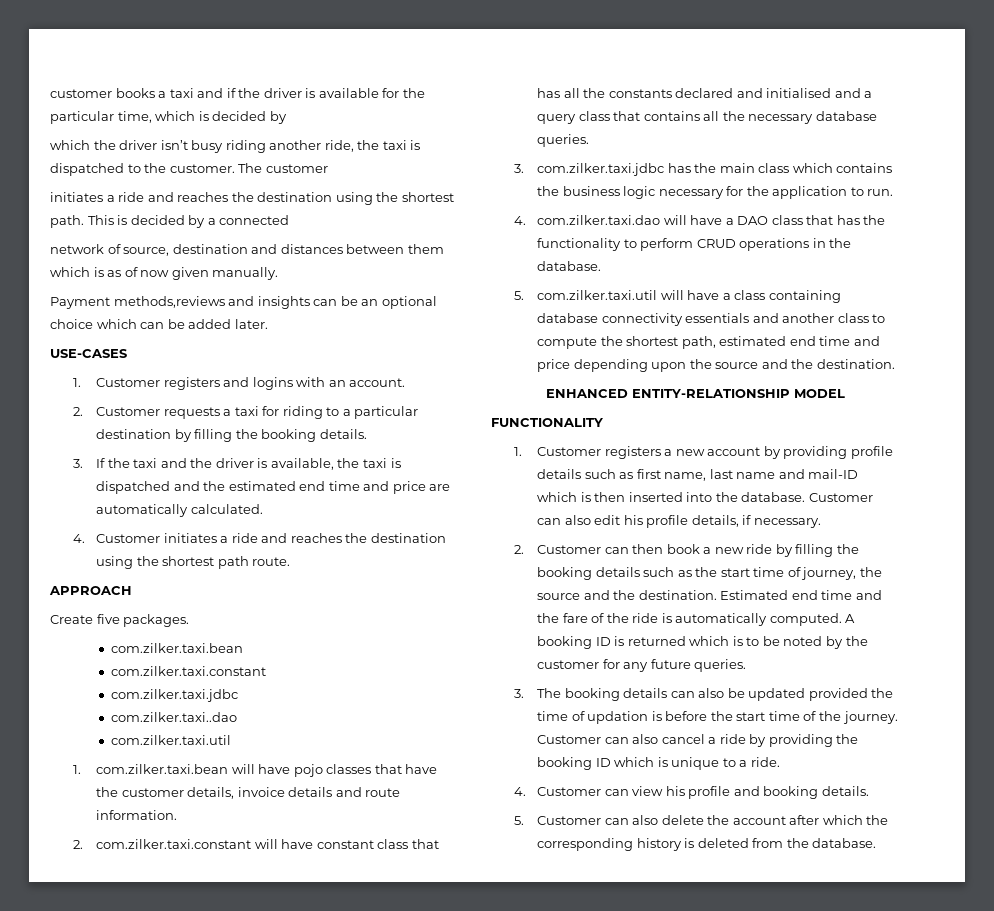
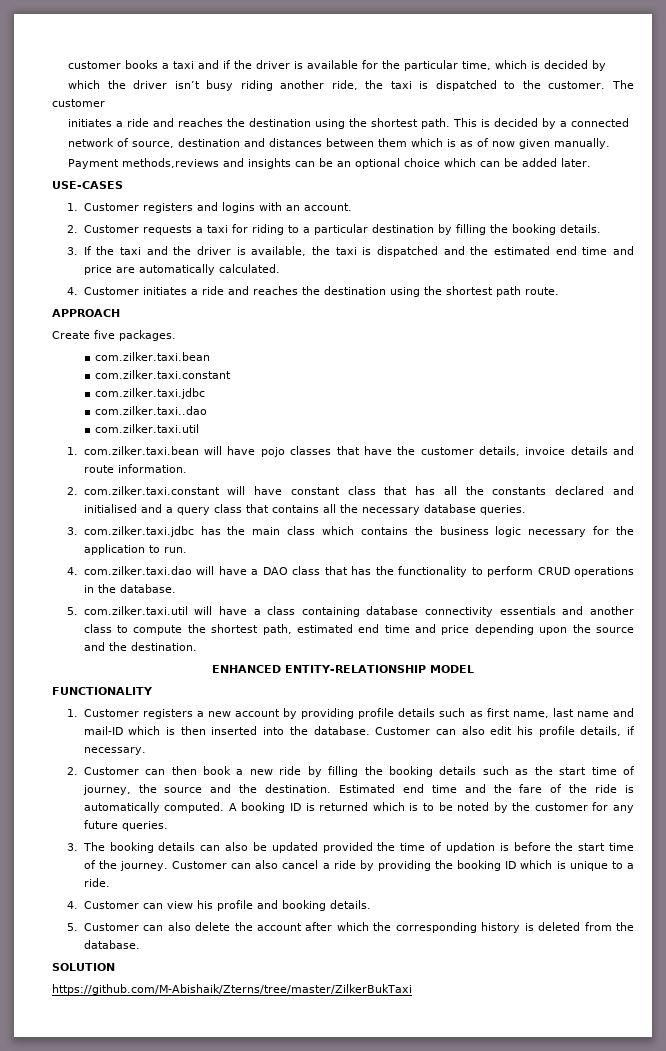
(877, 843) none -> [52,963,115,971] [52,984,412,995] // SOLUTION // https://github.com/M-Abishaik/Zterns/tree/master/ZilkerBukTaxi

